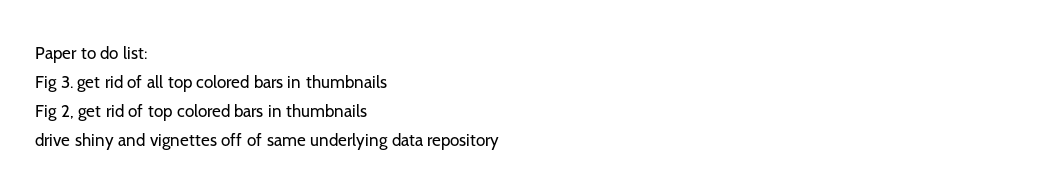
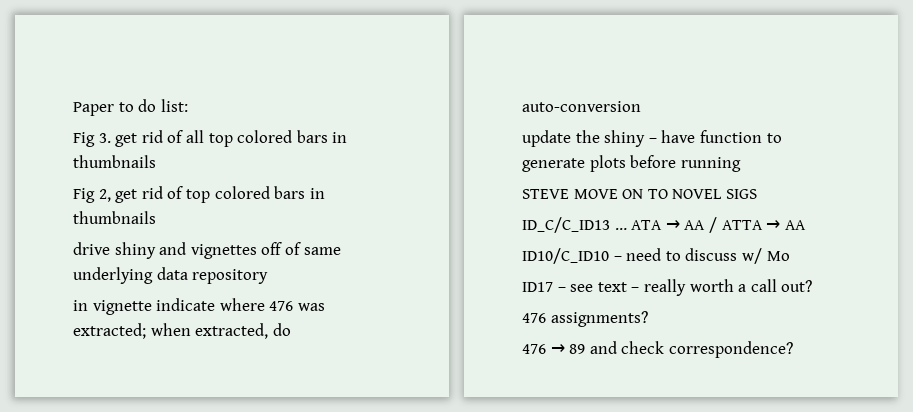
(500, 142) none -> [73,298,325,315] [73,323,291,339] [522,101,641,112] [522,130,782,147] [522,155,741,172] [522,189,757,199] [522,217,806,233] [522,248,790,264] [522,279,813,296] [522,311,648,327] [522,341,793,358] // in vignette indicate where 476 was extracted; when extracted, do auto-conversion // update the shiny – have function to generate plots before running // STEVE MOVE ON TO NOVEL SIGS // ID_C/C_ID13 … ATA → AA / ATTA → AA // ID10/C_ID10 – need to discuss w/ Mo // ID17 – see text – really worth a call out? // 476 assignments? // 476 → 89 and check correspondence?

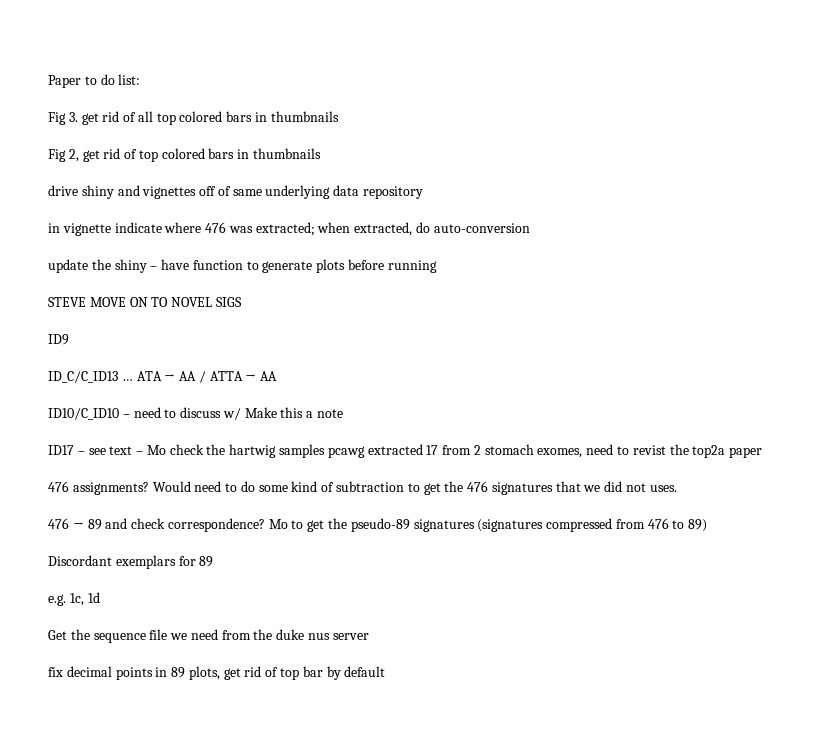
(757, 194) none -> [48,334,69,345] // ID9
[766,251,790,261] Mo -> [244,407,344,418] Make this a note
[643,279,813,296] [522,311,648,327] really worth a call out? // 476 assignments? -> [146,444,763,458] [48,481,677,495] Mo check the hartwig samples pcawg extracted 17 from 2 stomach exomes, need to revist the top2a paper // 476 assignments? Would need to do some kind of subtraction to get the 476 signatures that we did not uses.
(793, 349) none -> [268,518,708,532] [48,555,214,569] [48,592,100,606] [48,629,369,643] [48,666,386,680] Mo to get the pseudo-89 signatures (signatures compressed from 476 to 89) // Discordant exemplars for 89 // e.g. 1c, 1d // Get the sequence file we need from the duke nus server // fix decimal points in 89 plots, get rid of top bar by default

